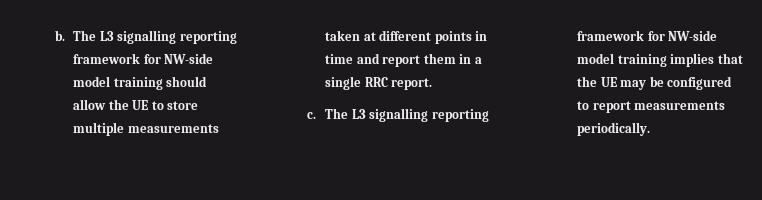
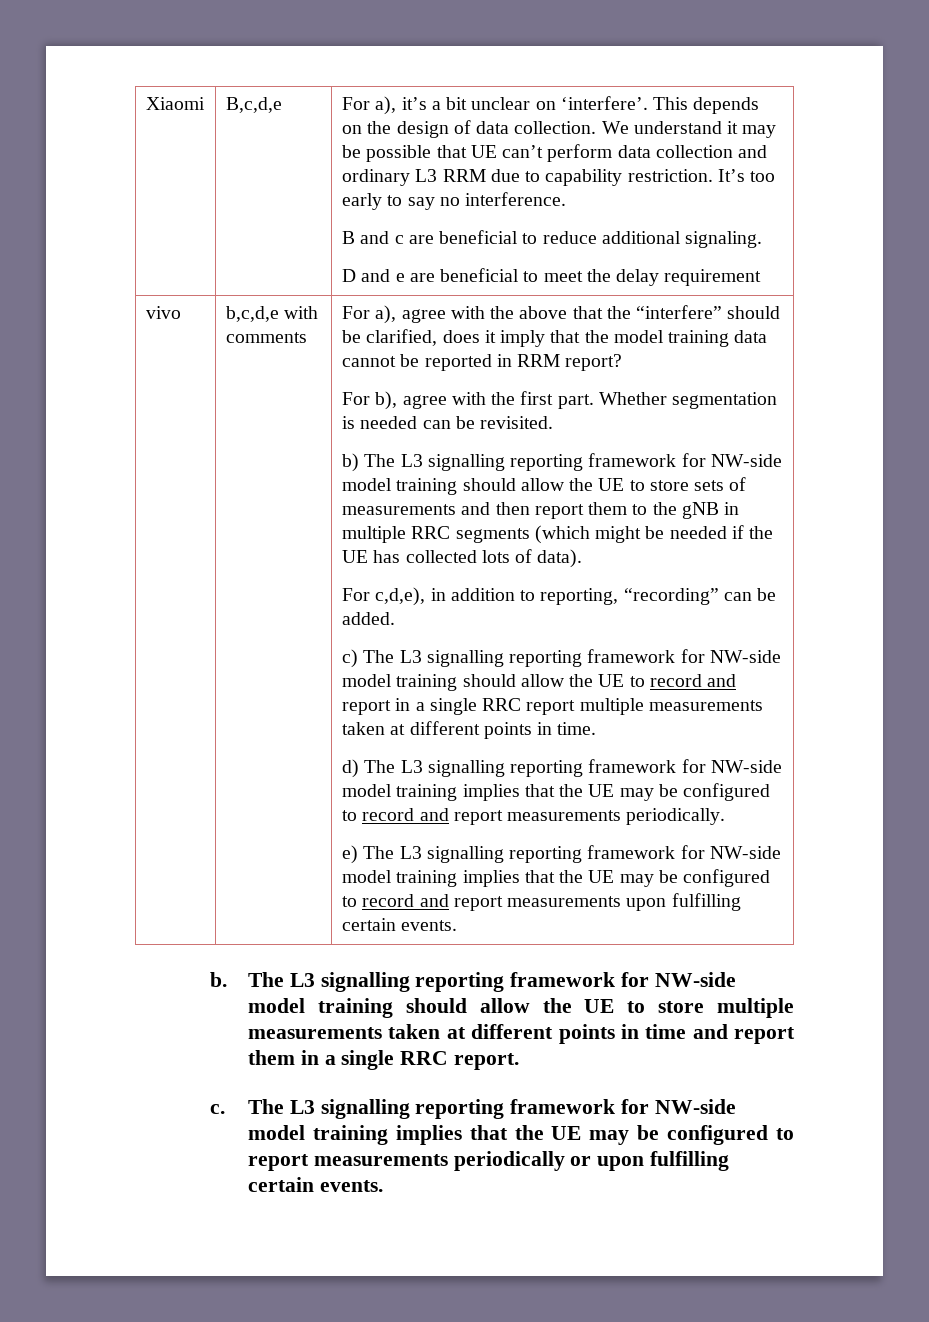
(54, 35) none -> [145,97,205,110] [225,97,282,113] [341,96,760,115] [341,120,777,138] [341,144,768,162] [341,169,776,186] [341,192,567,210] [341,230,763,248] [341,268,762,286] [145,306,181,319] [225,306,319,322] [225,332,307,343] [341,305,781,324] [341,329,768,347] [341,354,623,371] [341,391,778,410] [341,416,554,429] [341,453,782,472] [341,477,747,495] [341,502,740,519] [341,525,774,544] [341,549,583,568] [341,587,777,606] [341,612,395,625] [341,649,781,668] [341,674,737,691] [341,698,763,715] [341,721,597,739] [341,759,782,778] [341,783,771,801] [341,808,726,825] [341,845,781,864] [341,869,771,887] [341,893,741,911] [341,918,458,931] Xiaomi | B,c,d,e | For a), it’s a bit unclear on ‘interfere’. This depends on the design of data collection. We understand it may be possible that UE can’t perform data collection and ordinary L3 RRM due to capability restriction. It’s too early to say no interference. // B and c are beneficial to reduce additional signaling. // D and e are beneficial to meet the delay requirement // vivo | b,c,d,e with comments | For a), agree with the above that the “interfere” should be clarified, does it imply that the model training data cannot be reported in RRM report? // For b), agree with the first part. Whether segmentation is needed can be revisited. // b) The L3 signalling reporting framework for NW-side model training should allow the UE to store sets of measurements and then report them to the gNB in multiple RRC segments (which might be needed if the UE has collected lots of data). // For c,d,e), in addition to reporting, “recording” can be added. // c) The L3 signalling reporting framework for NW-side model training should allow the UE to record and report in a single RRC report multiple measurements taken at different points in time. // d) The L3 signalling reporting framework for NW-side model training implies that the UE may be configured to record and report measurements periodically. // e) The L3 signalling reporting framework for NW-side model training implies that the UE may be configured to record and report measurements upon fulfilling certain events. //
[577,122,651,136] periodically. -> [453,1151,730,1171] [248,1177,383,1192] periodically or upon fulfilling certain events.

